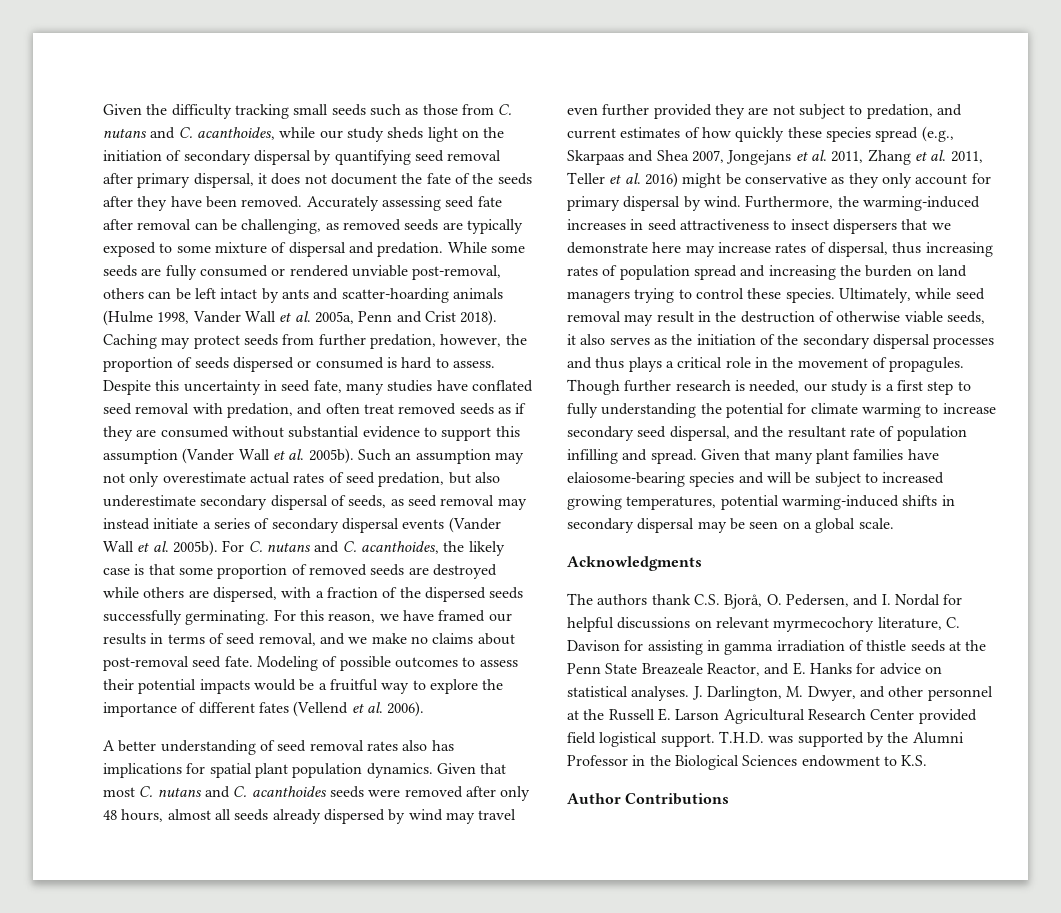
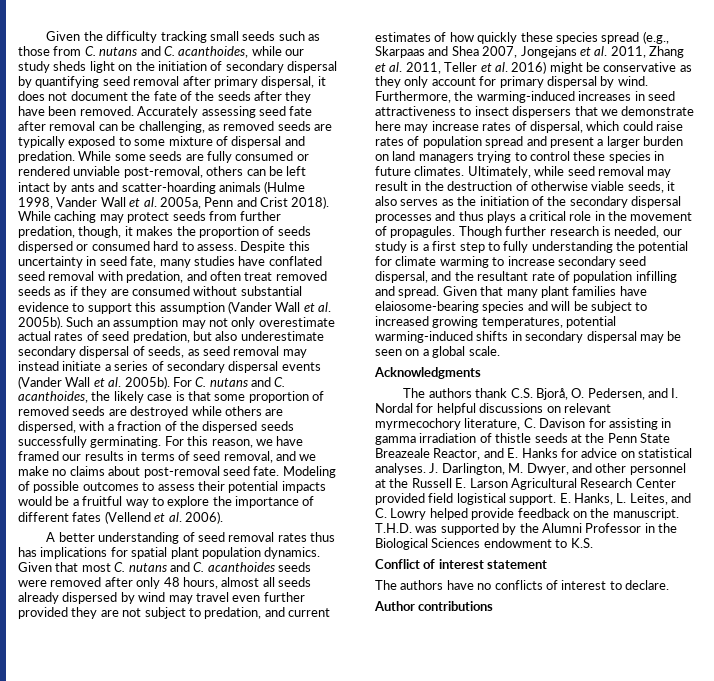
[103,334,157,349] Caching -> [18,211,97,223] While caching
[440,334,502,347] however, -> [78,226,174,238] though, it makes
[386,357,397,368] is -> (150, 246) none
[402,740,428,751] also -> [310,532,336,542] thus
[892,242,993,257] thus increasing -> [586,121,683,131] which could raise
[768,265,861,280] increasing the -> [549,136,640,148] present a larger
[785,288,835,303] species. -> [608,151,664,163] [375,166,465,176] species in future climates.
(715, 740) none -> [559,493,691,505] [375,508,679,520] E. Hanks, L. Leites, and C. Lowry helped provide feedback on the manuscript.
(928, 760) none -> [375,559,548,569] [375,580,669,590] // Conflict of interest statement // The authors have no conflicts of interest to declare.
[625,793,730,805] Contributions -> [418,601,494,611] contributions

